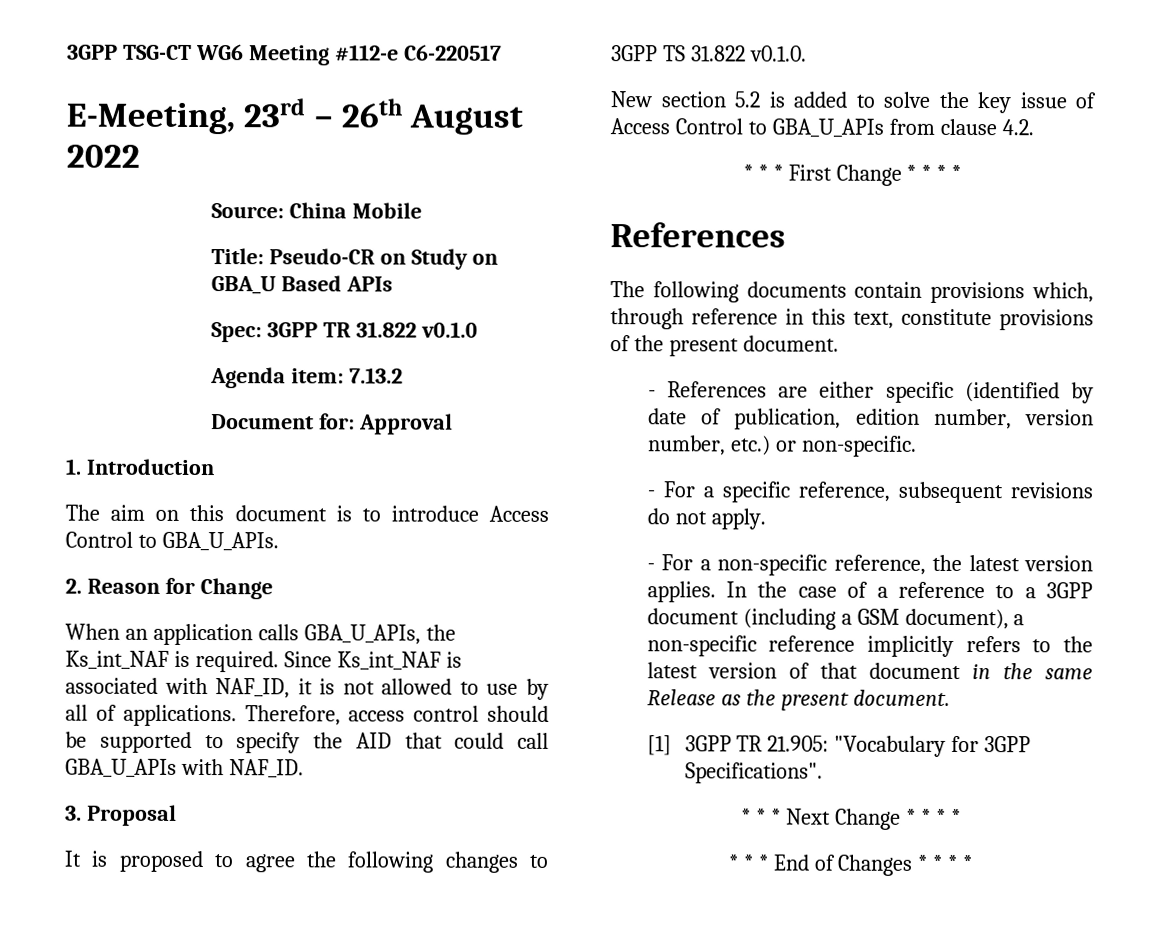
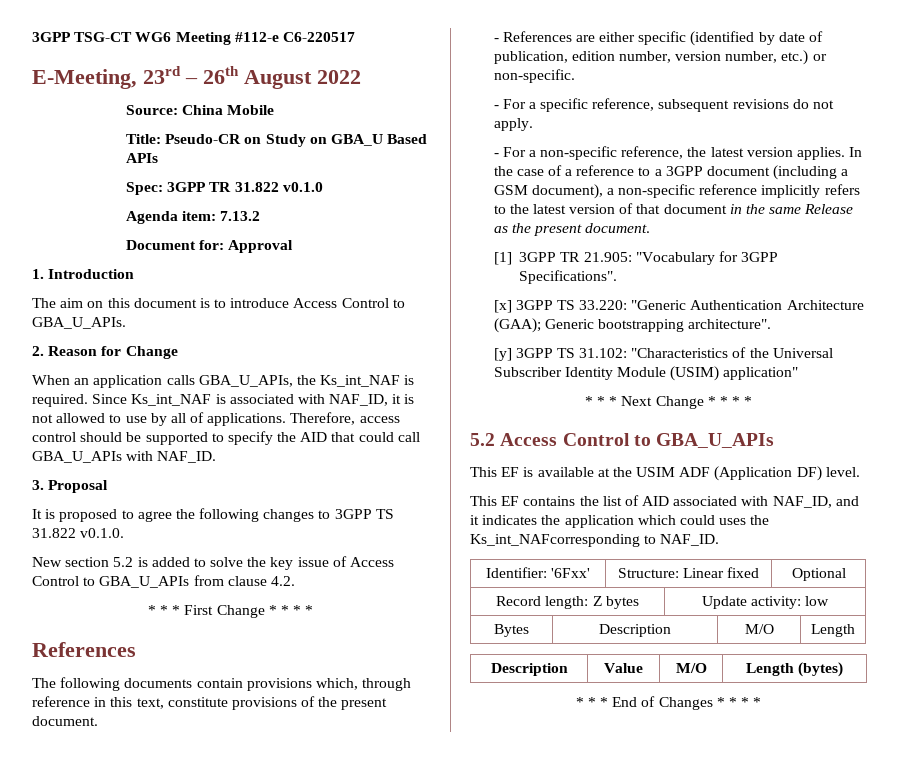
(823, 773) none -> [493,300,864,313] [493,318,772,333] [493,347,833,361] [493,366,799,381] // [x] 3GPP TS 33.220: "Generic Authentication Architecture (GAA); Generic bootstrapping architecture". // [y] 3GPP TS 31.102: "Characteristics of the Universal Subscriber Identity Module (USIM) application"
(961, 816) none -> [470,433,775,448] [470,466,860,481] [470,495,859,508] [470,515,770,528] [470,534,720,547] [485,567,591,578] [617,567,760,578] [791,568,846,581] [496,596,639,609] [701,596,830,609] [494,624,529,637] [599,624,671,637] [744,624,774,634] [811,624,855,637] [490,663,568,676] [604,663,643,673] [675,663,707,673] [745,662,844,677] // 5.2 Access Control to GBA_U_APIs // This EF is available at the USIM ADF (Application DF) level. // This EF contains the list of AID associated with NAF_ID, and it indicates the application which could uses the Ks_int_NAFcorresponding to NAF_ID. // Identifier: '6Fxx' | Structure: Linear fixed | Optional // Record length: Z bytes | Update activity: low // Bytes | Description | M/O | Length // Description | Value | M/O | Length (bytes)

